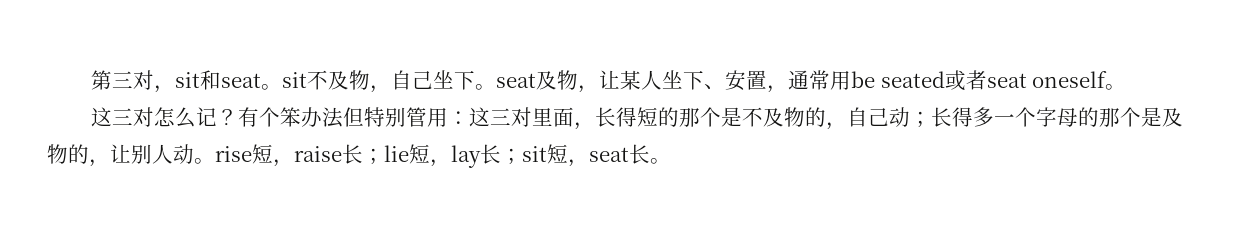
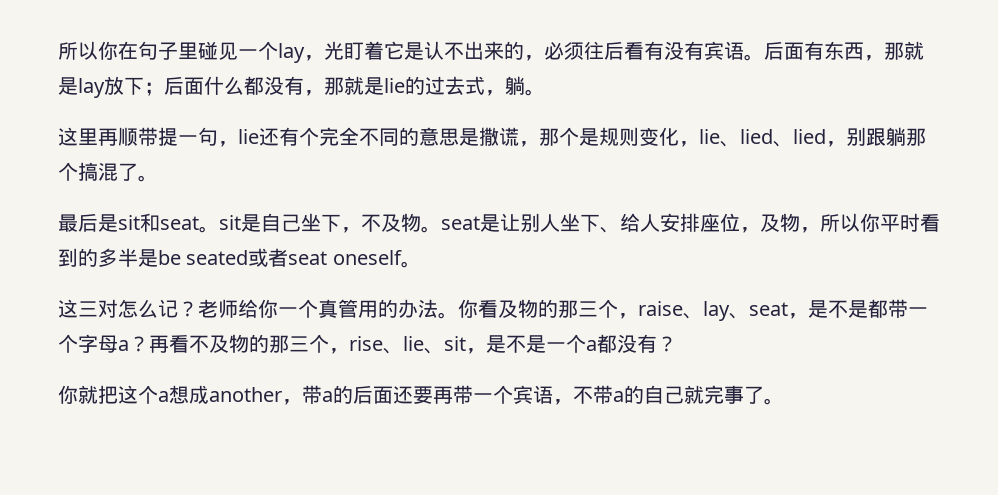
[90,70,851,93] 第三对，sit和seat。sit不及物，自己坐下。seat及物，让某人坐下、安置，通常用 -> [58,41,924,63] [58,76,545,98] [58,127,926,147] [58,162,158,182] [58,213,940,233] [58,248,158,267] 所以你在句子里碰见一个lay，光盯着它是认不出来的，必须往后看有没有宾语。后面有东西，那就是lay放下；后面什么都没有，那就是lie的过去式，躺。 // 这里再顺带提一句，lie还有个完全不同的意思是撒谎，那个是规则变化，lie、lied、lied，别跟躺那个搞混了。 // 最后是sit和seat。sit是自己坐下，不及物。seat是让别人坐下、给人安排座位，及物，所以你平时看到的多半是
[237,107,1183,130] [47,144,650,168] 有个笨办法但特别管用：这三对里面，长得短的那个是不及物的，自己动；长得多一个字母的那个是及物的，让别人动。rise短，raise长；lie短，lay长；sit短，seat长 -> [198,299,928,321] [58,334,677,354] [58,385,764,405] 老师给你一个真管用的办法。你看及物的那三个，raise、lay、seat，是不是都带一个字母a？再看不及物的那三个，rise、lie、sit，是不是一个a都没有？ // 你就把这个a想成another，带a的后面还要再带一个宾语，不带a的自己就完事了

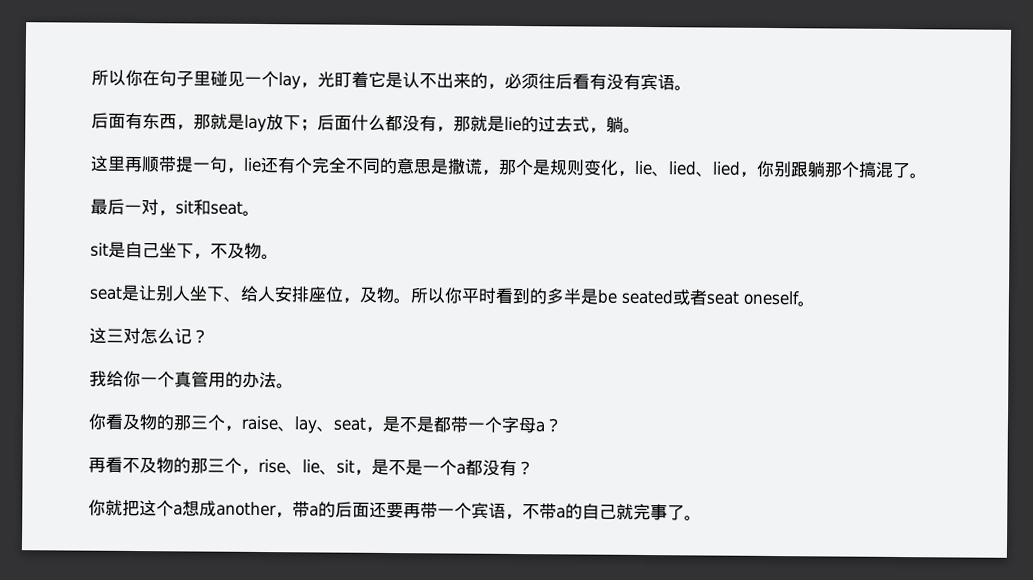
(764, 57) none -> (692, 88) //
(846, 144) none -> [756,160,775,178] 你
[98,214,118,232] 是 -> [124,199,176,217] 一对，
(219, 229) none -> (260, 213) //
(441, 229) none -> (279, 256) //
[800,227,820,233] ， -> [393,298,411,304] 。
[198,299,238,318] 老师 -> [89,370,107,387] // 我
(458, 315) none -> (294, 386) //
(149, 344) none -> (562, 425) //

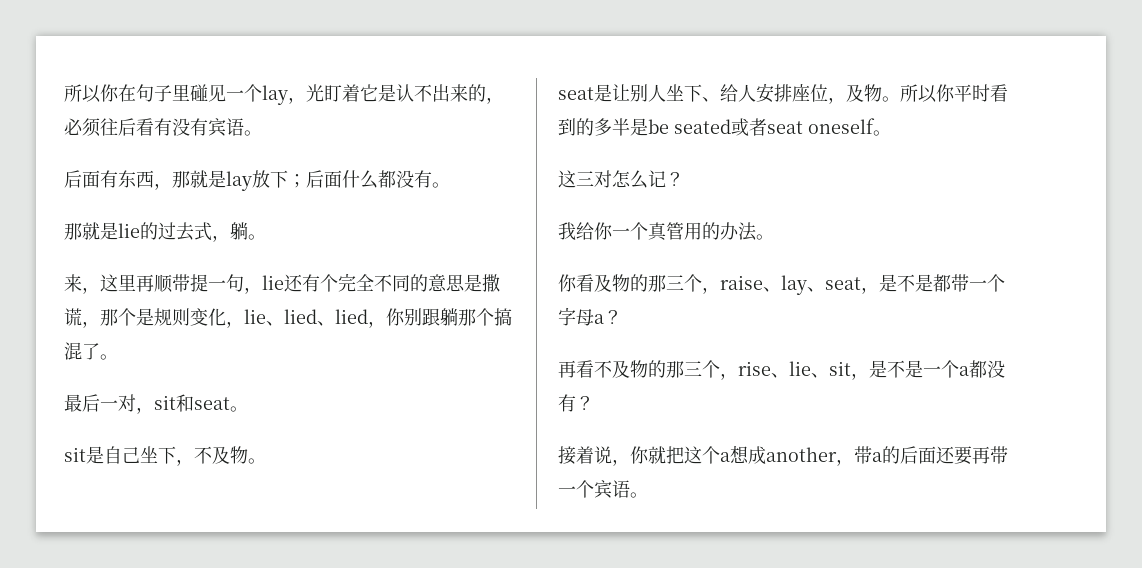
[436,126,454,133] ， -> [432,182,450,188] 。 //
(641, 130) none -> [64,274,100,294] 来，
(534, 468) none -> [558,446,630,466] 接着说，
[505,503,685,521] ，不带a的自己就完事了 -> (630, 489) none

